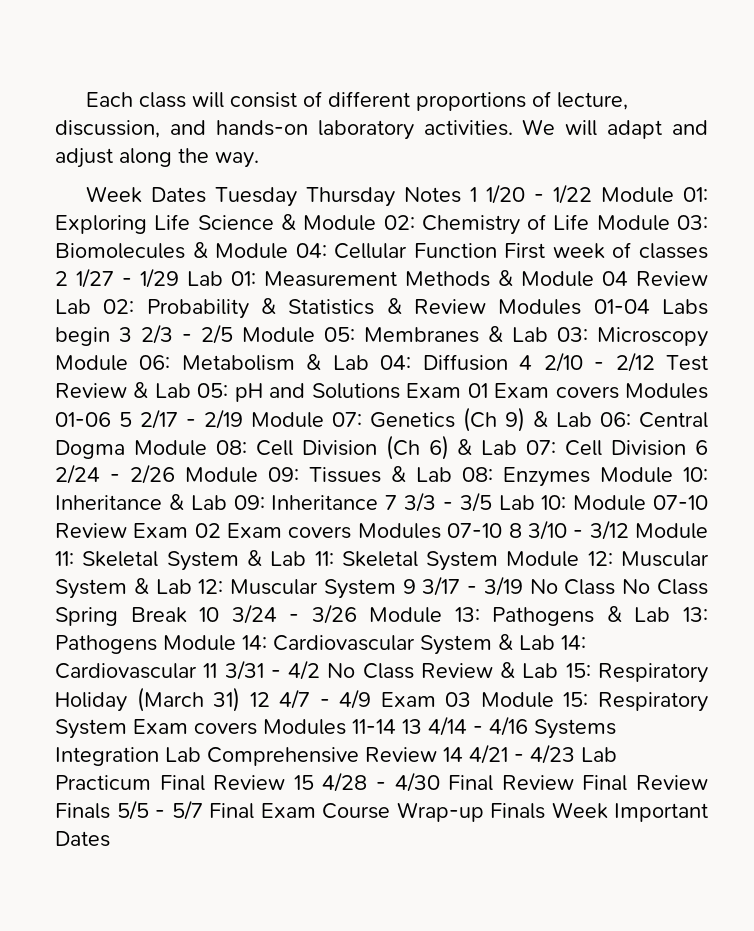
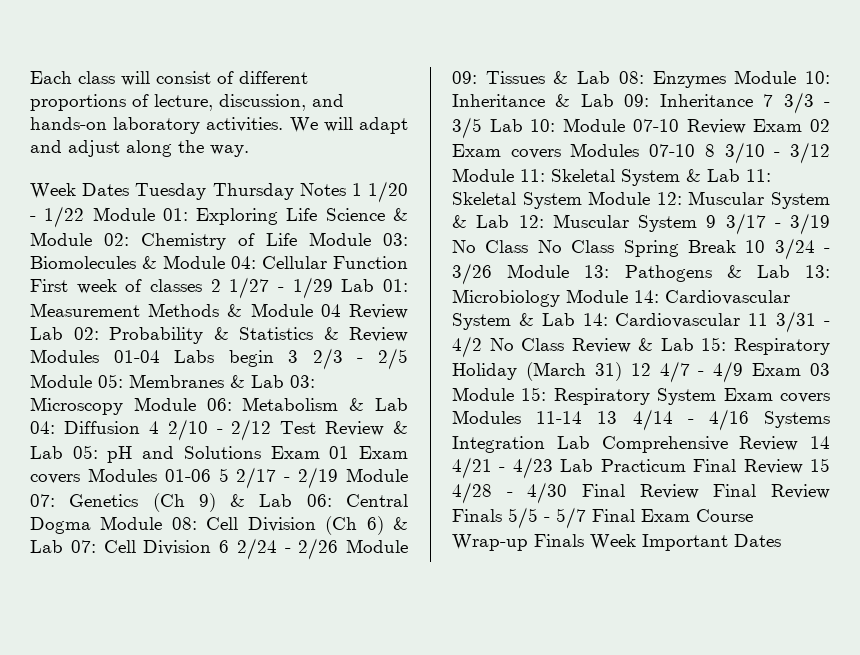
[55,635,157,654] Pathogens -> [452,289,560,307] Microbiology

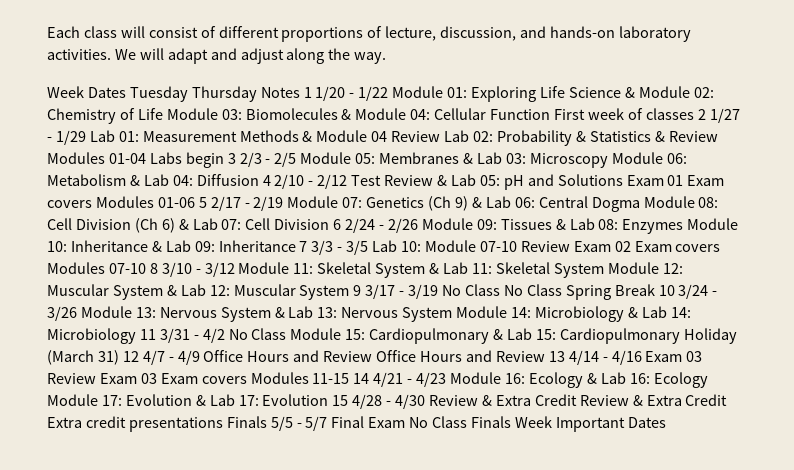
[624,265,712,282] Pathogens -> [159,307,271,322] Nervous System
[452,289,790,307] [452,313,511,330] Microbiology Module 14: Cardiovascular System -> [341,306,624,322] Nervous System Module 14: Microbiology
[615,313,741,328] Cardiovascular -> [47,328,136,344] Microbiology
[571,338,631,353] Review -> [290,328,490,344] Module 15: Cardiopulmonary
[734,338,830,355] Respiratory -> [559,328,680,344] Cardiopulmonary
[752,363,830,376] [452,387,830,405] [452,409,830,431] [452,436,830,453] [452,457,830,479] [452,482,830,504] Exam 03 Module 15: Respiratory System Exam covers Modules 11-14 13 4/14 - 4/16 Systems Integration Lab Comprehensive Review 14 4/21 - 4/23 Lab Practicum Final Review 15 4/28 - 4/30 Final Review Final Review -> [203,350,703,365] [47,372,708,388] [47,394,728,409] [47,416,223,432] Office Hours and Review Office Hours and Review 13 4/14 - 4/16 Exam 03 Review Exam 03 Exam covers Modules 11-15 14 4/21 - 4/23 Module 16: Ecology & Lab 16: Ecology Module 17: Evolution & Lab 17: Evolution 15 4/28 - 4/30 Review & Extra Credit Review & Extra Credit Extra credit presentations
[696,509,753,522] [452,534,528,551] Course Wrap-up -> [409,416,468,428] No Class

